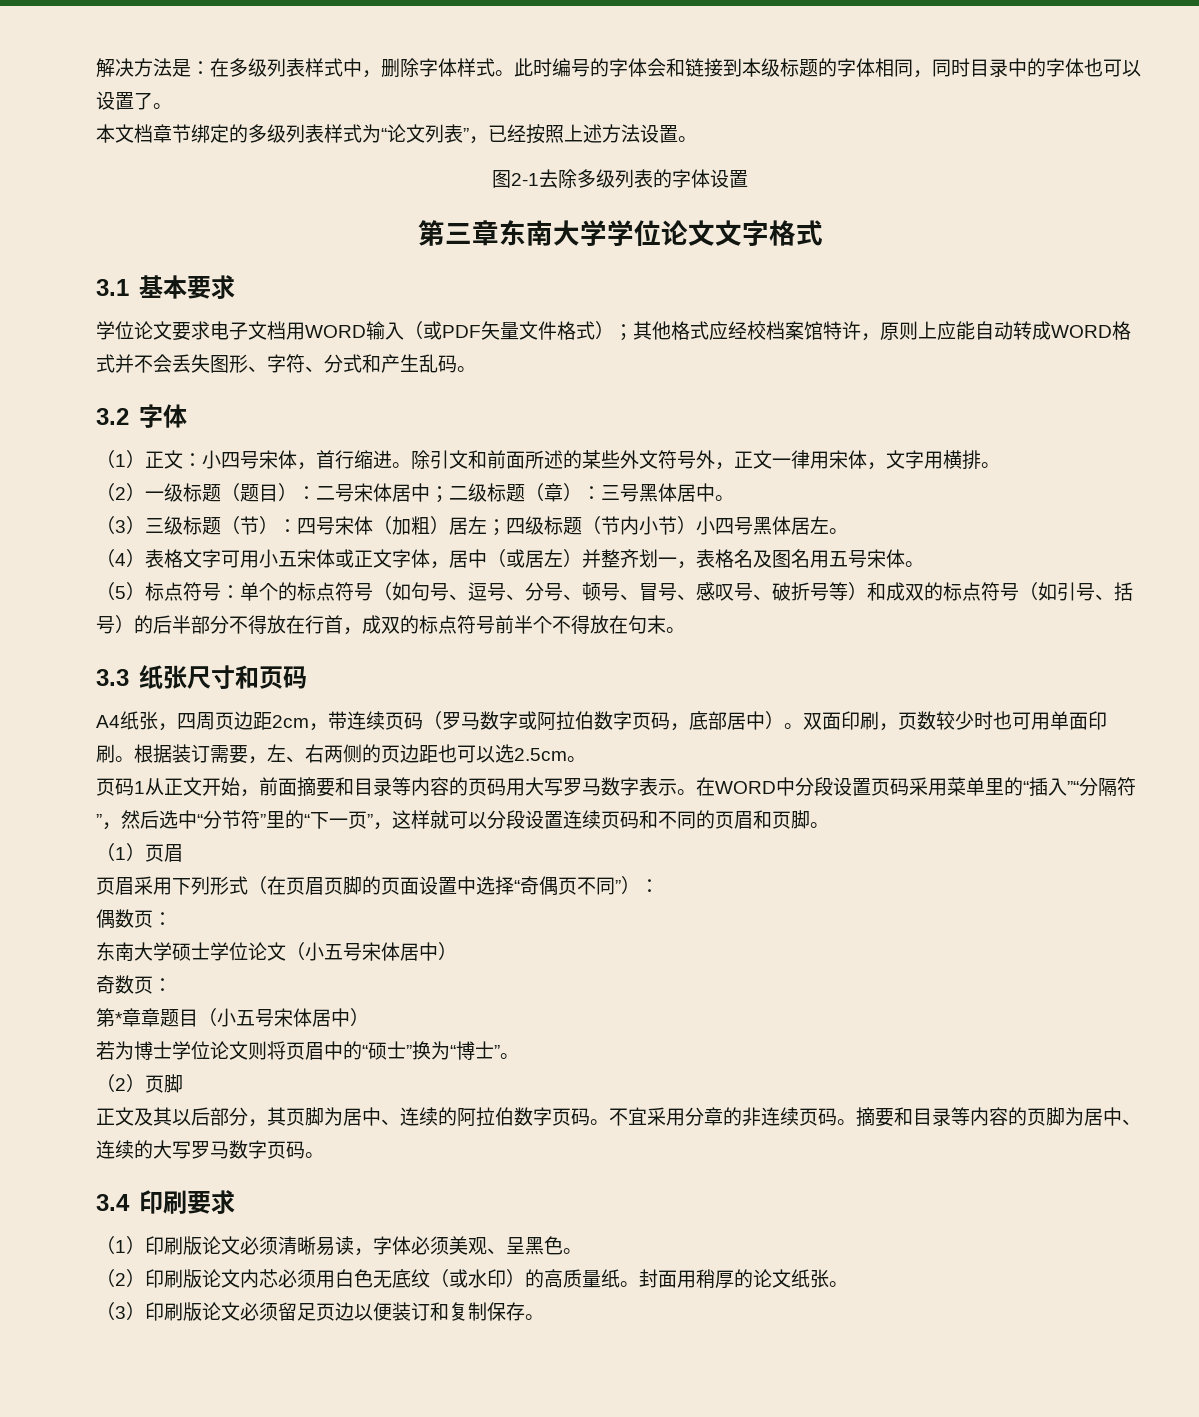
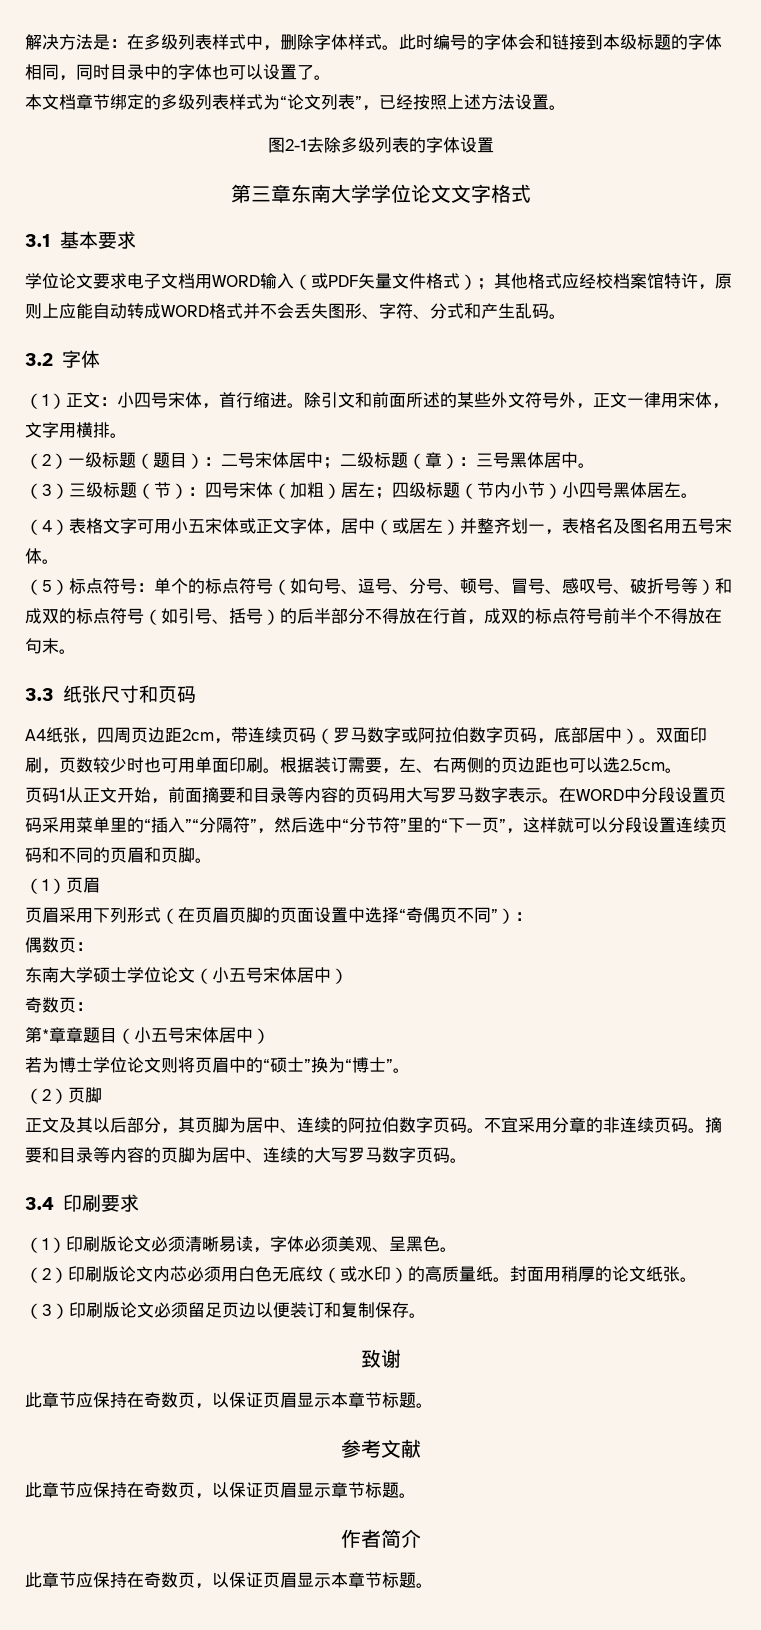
(544, 1317) none -> [360,1349,401,1368] [25,1392,433,1409] [340,1439,421,1458] [25,1482,416,1499] [340,1529,421,1548] [25,1572,433,1589] // 致谢 // 此章节应保持在奇数页，以保证页眉显示本章节标题。 // 参考文献 // 此章节应保持在奇数页，以保证页眉显示章节标题。 // 作者简介 // 此章节应保持在奇数页，以保证页眉显示本章节标题。

